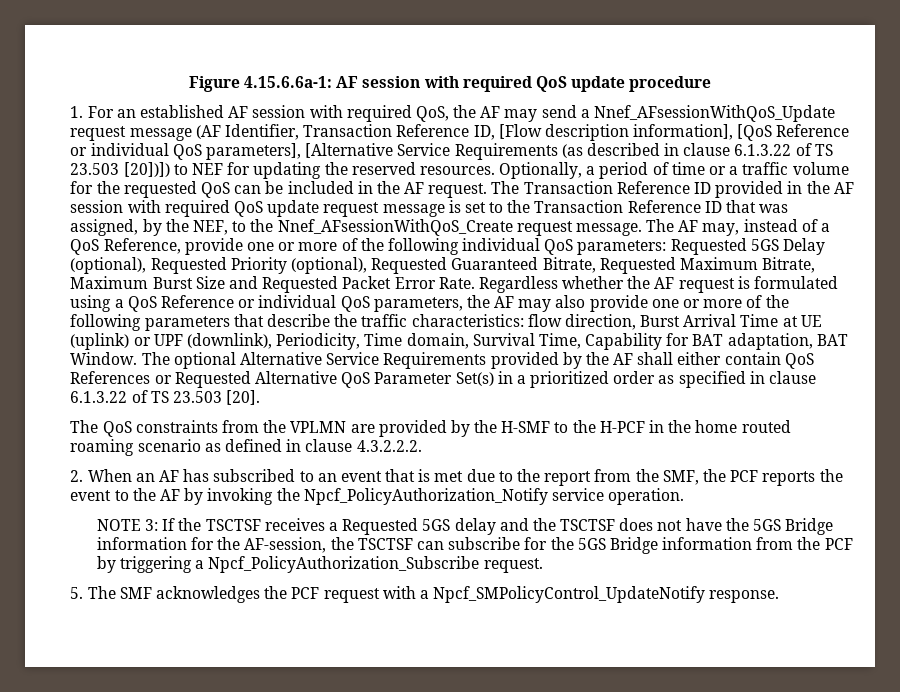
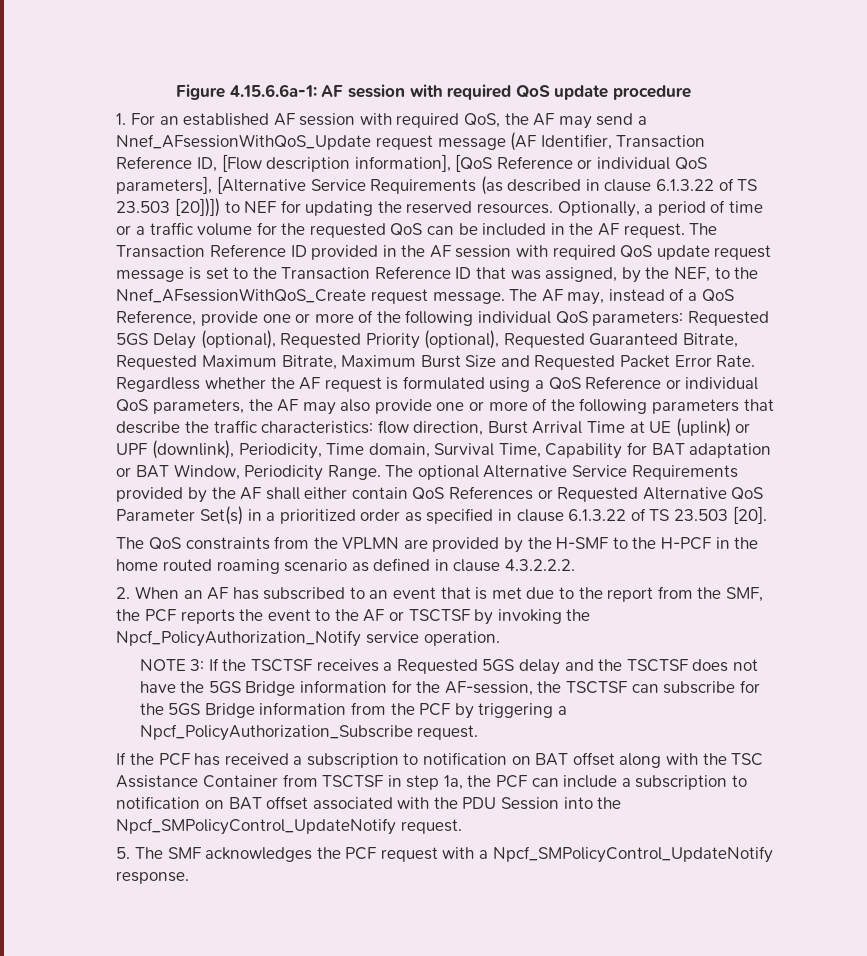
[727,333,848,350] [70,352,138,365] adaptation, BAT Window. -> [689,443,772,458] [116,464,381,481] adaptation or BAT Window, Periodicity Range.
(180, 495) none -> [389,609,470,622] or TSCTSF
(543, 565) none -> [116,752,764,768] [116,774,748,790] [116,796,622,810] [116,818,462,835] // If the PCF has received a subscription to notification on BAT offset along with the TSC Assistance Container from TSCTSF in step 1a, the PCF can include a subscription to notification on BAT offset associated with the PDU Session into the Npcf_SMPolicyControl_UpdateNotify request.

